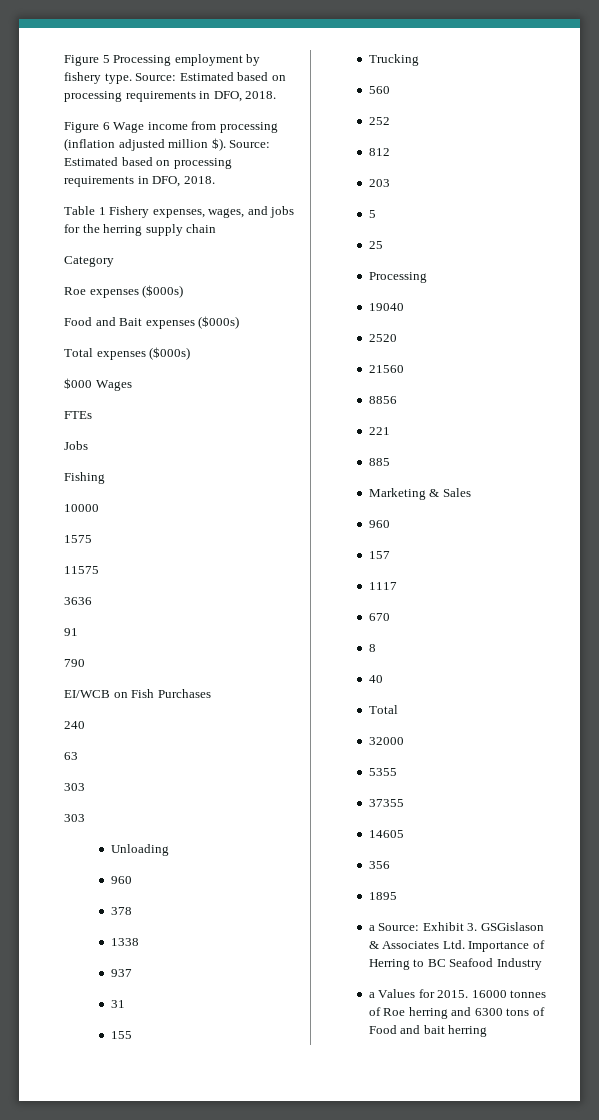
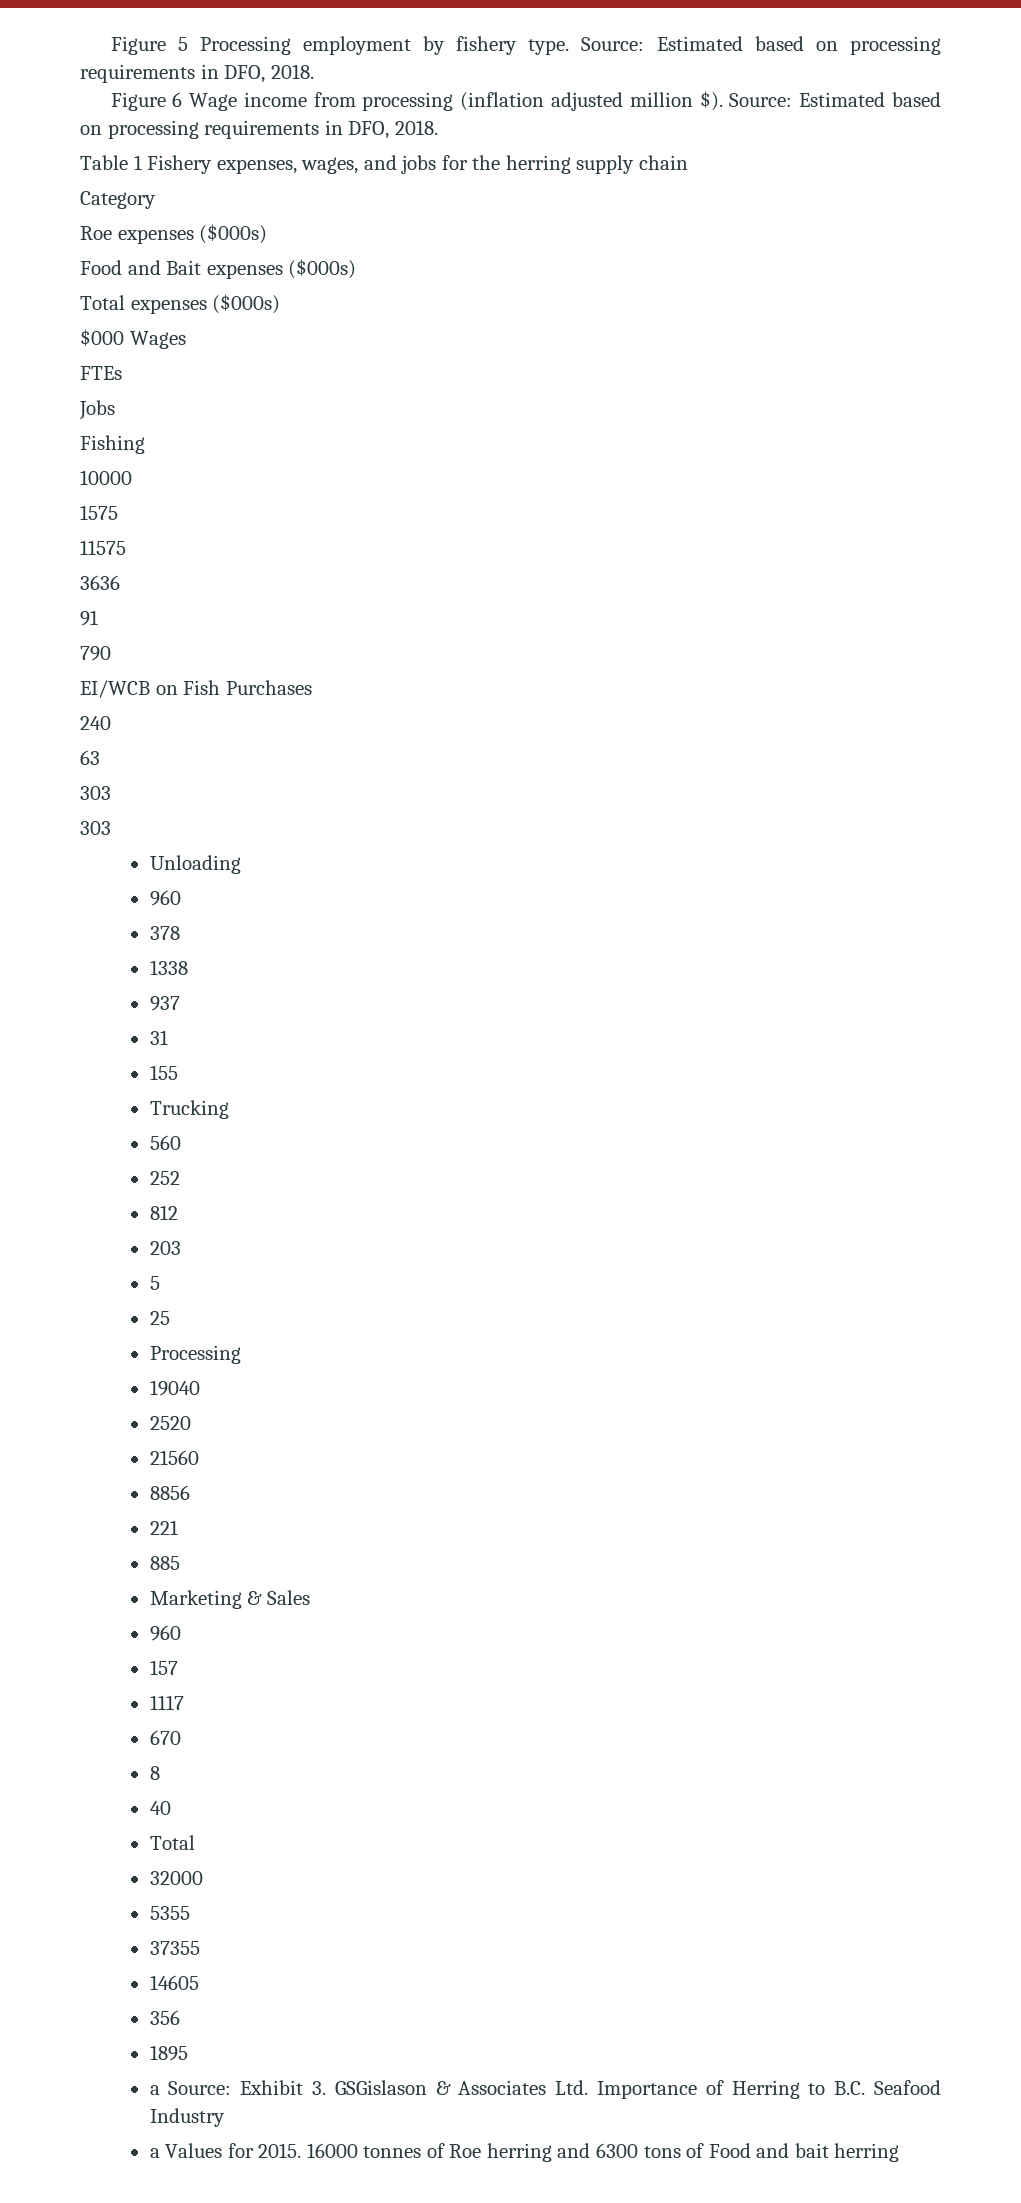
[427,959,446,967] BC -> [834,2081,866,2095] B.C.

